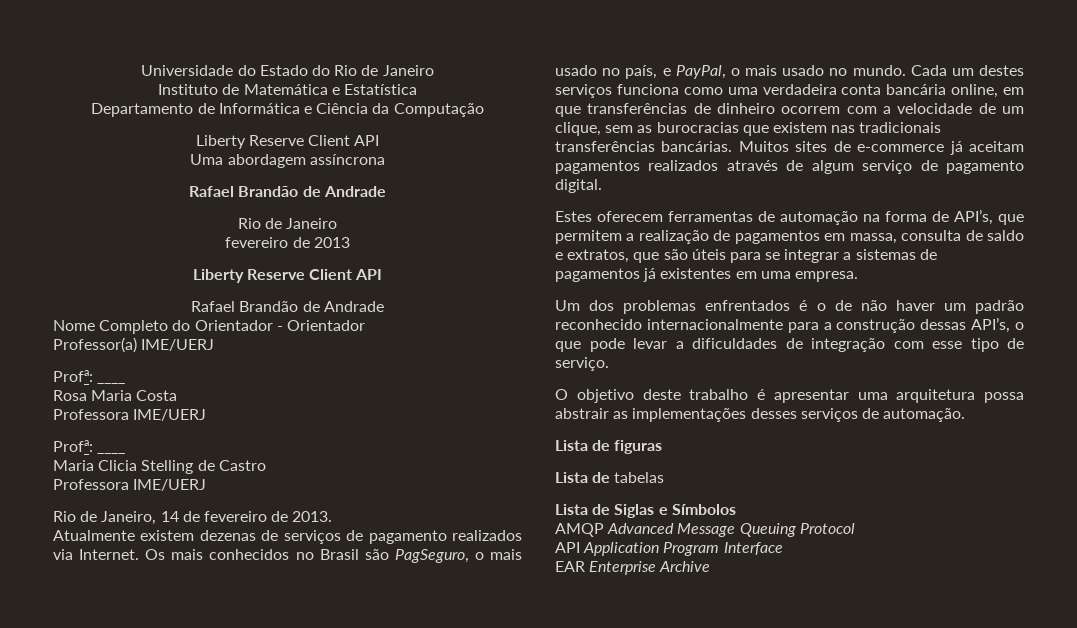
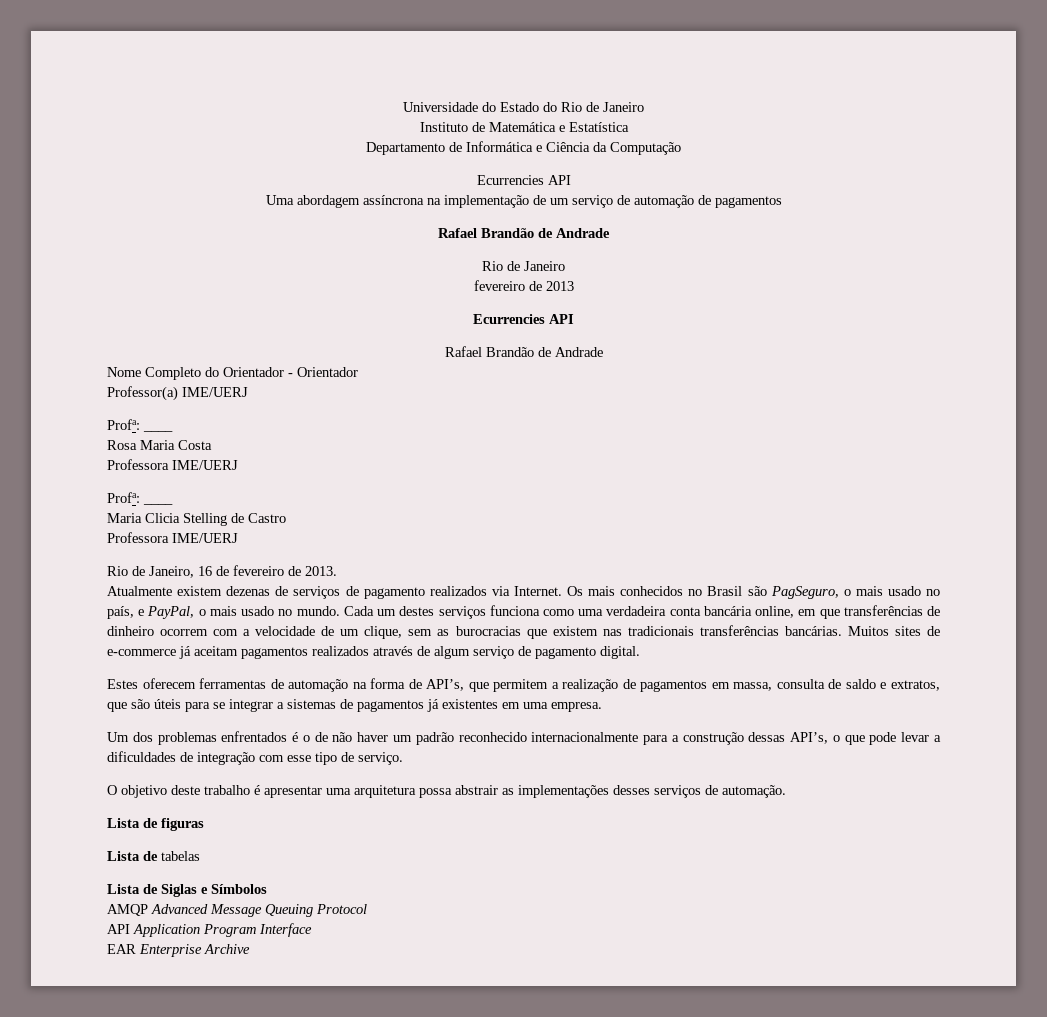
[195,135,351,149] Liberty Reserve Client -> [476,175,544,185] Ecurrencies
(385, 159) none -> [426,195,782,208] na implementação de um serviço de automação de pagamentos
[192,269,353,283] Liberty Reserve Client -> [473,314,545,324] Ecurrencies
[160,511,179,522] 14 -> [198,566,212,576] 16

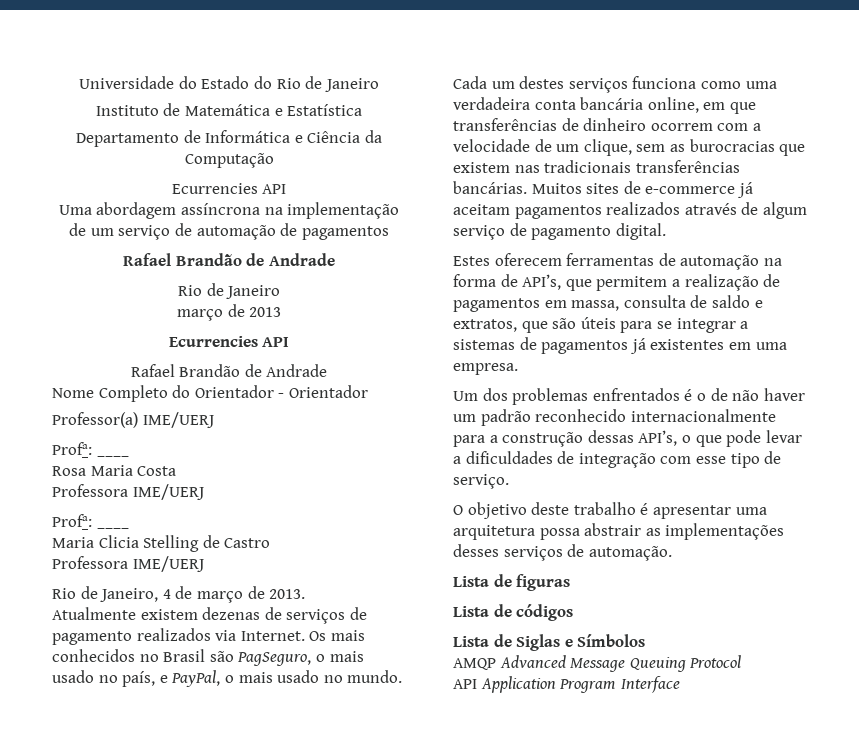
[473,280,525,291] fevereiro -> [176,309,223,321] março
[198,565,284,576] 16 de fevereiro -> [162,586,243,603] 4 de março
[161,851,200,861] tabelas -> [516,604,574,621] códigos
[107,944,250,957] // EAR Enterprise Archive -> (680, 684) none

